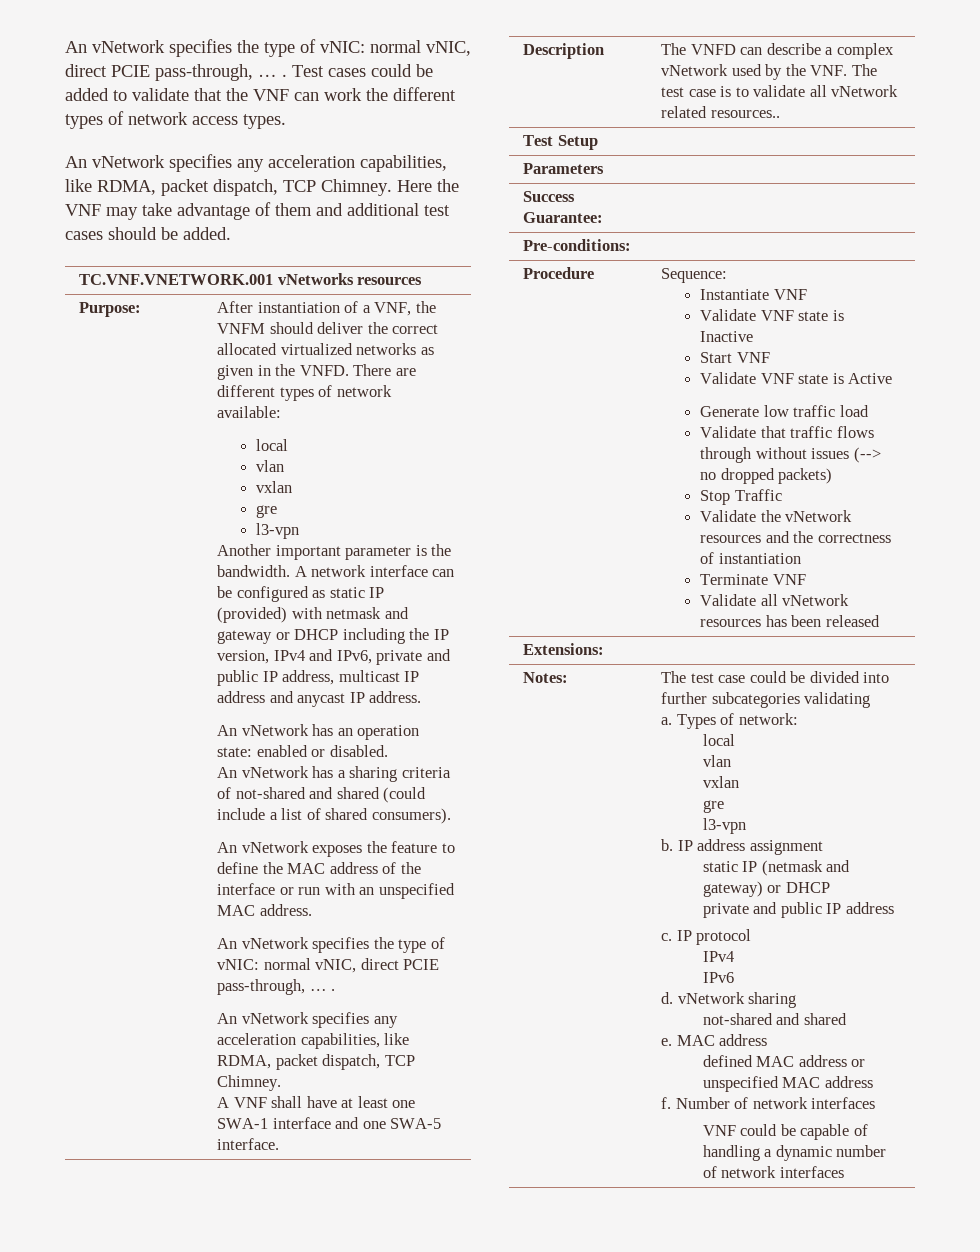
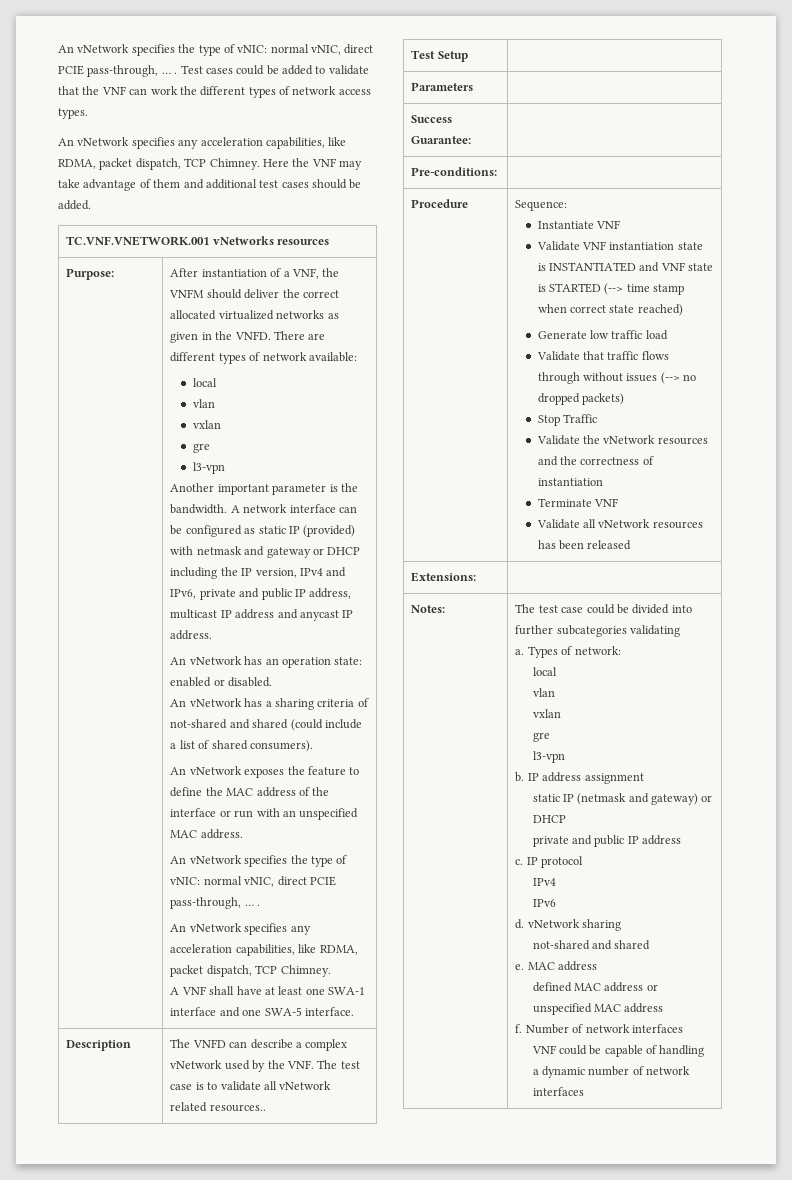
[798,310,844,321] [700,331,754,342] [700,352,770,363] [700,372,893,384] state is Inactive // Start VNF // Validate VNF state is Active -> [609,242,703,250] [537,262,714,272] [537,283,685,295] [537,304,683,316] instantiation state is INSTANTIATED and VNF state is STARTED (--> time stamp when correct state reached)

